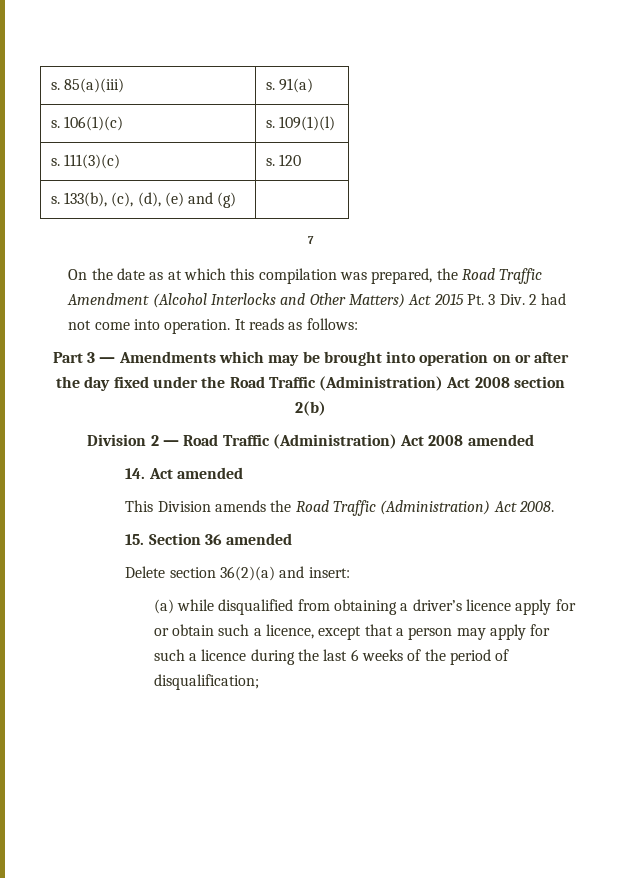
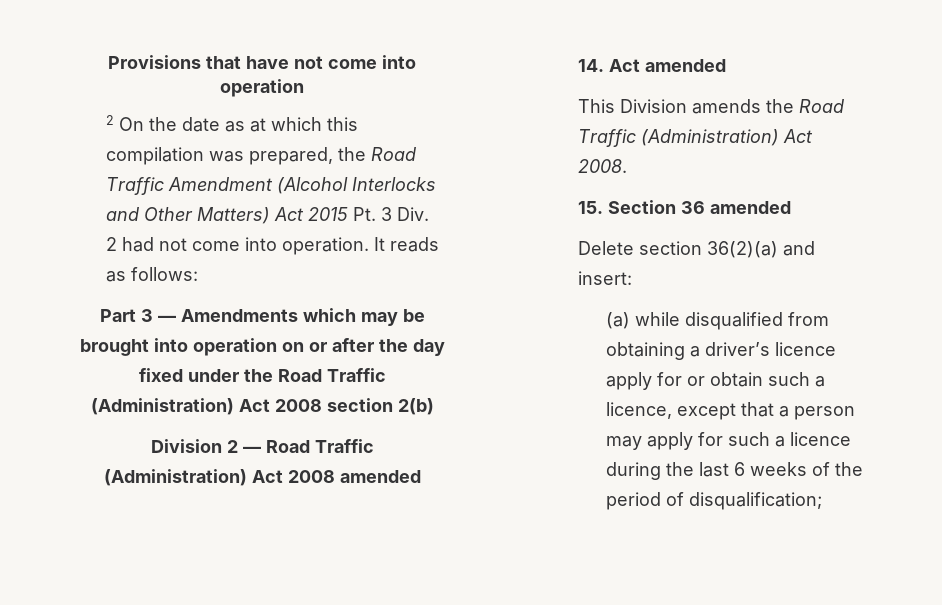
[50,78,124,93] [265,78,313,93] [50,116,123,131] [265,116,335,131] [50,154,120,169] [265,154,301,166] [50,192,237,208] [308,236,314,244] s. 85(a)(iii) | s. 91(a) // s. 106(1)(c) | s. 109(1)(l) // s. 111(3)(c) | s. 120 // s. 133(b), (c), (d), (e) and (g) | // 7 // -> [108,55,416,69] [220,79,304,97] [106,115,115,125] Provisions that have not come into operation // 2

